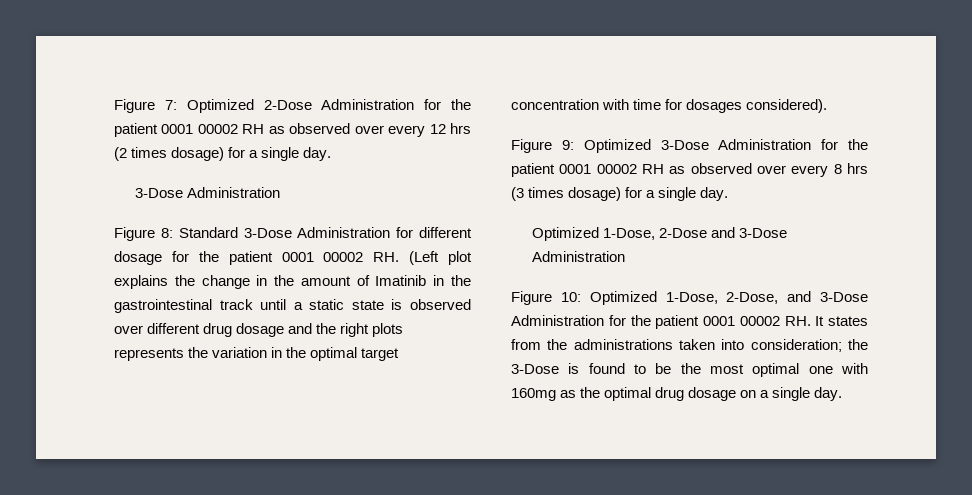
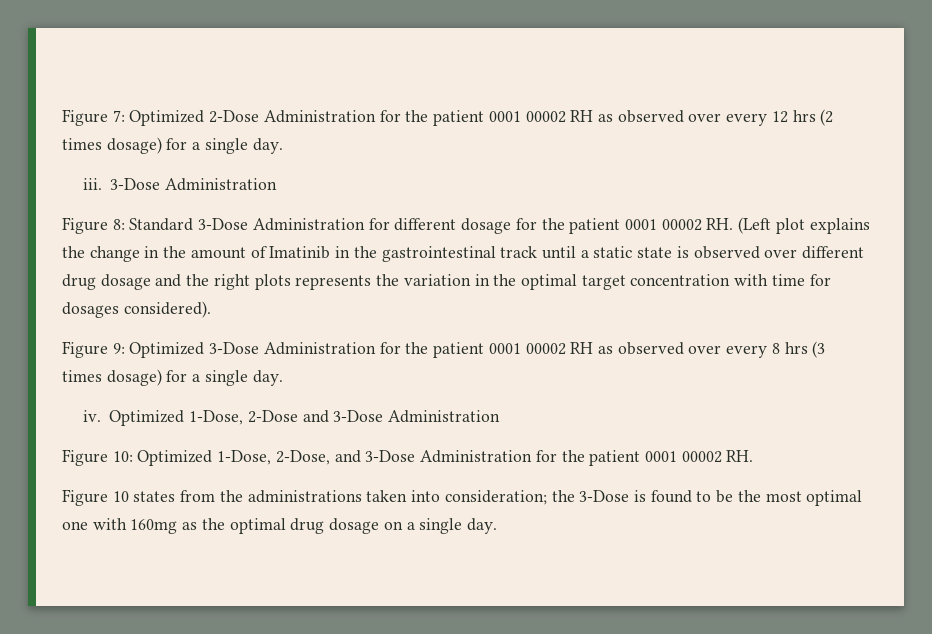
(332, 154) none -> [82,178,102,190] iii.
(729, 194) none -> [82,410,101,422] iv.
[815,316,825,326] It -> [62,489,129,506] // Figure 10

